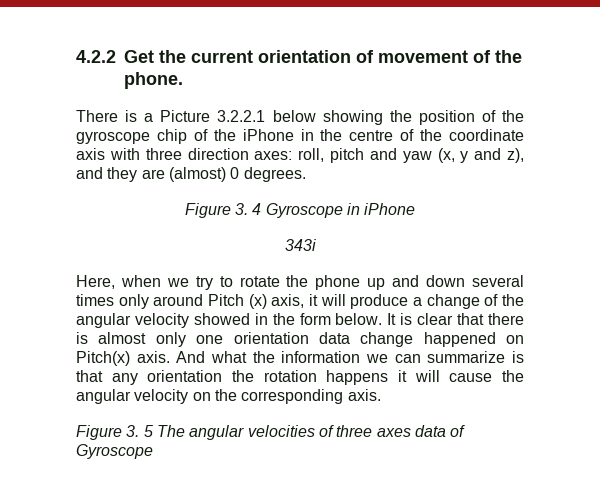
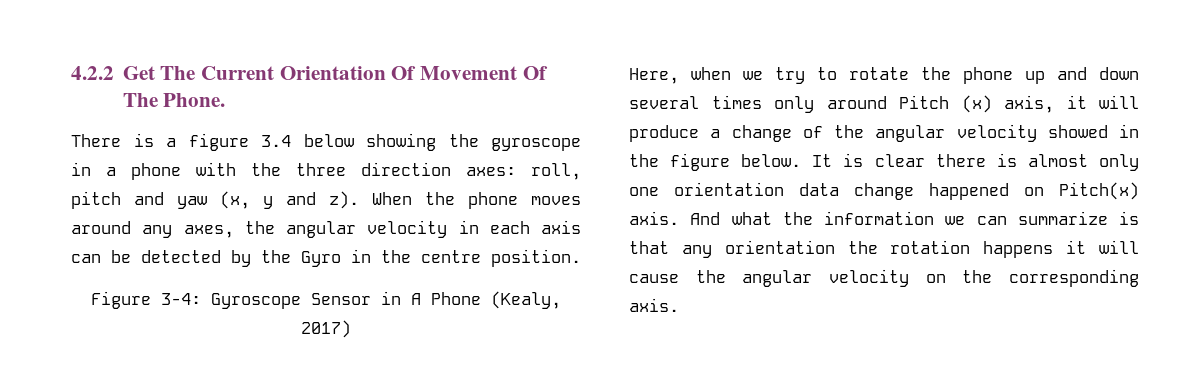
[159,50,522,63] [124,72,183,89] the current orientation of movement of the phone. -> [160,66,548,80] [122,93,226,107] The Current Orientation Of Movement Of The Phone.
[160,110,266,122] Picture 3.2.2.1 -> [188,133,291,151] figure 3.4
[418,110,525,125] [76,129,524,144] [76,148,140,160] position of the gyroscope chip of the iPhone in the centre of the coordinate axis with -> [491,138,581,151] [71,162,281,180] gyroscope in a phone with the
[506,148,524,163] [76,167,306,182] [184,203,416,218] [284,239,316,251] z), and they are (almost) 0 degrees. // Figure 3. 4 Gyroscope in iPhone // 343i -> [329,191,581,209] [71,220,581,238] [71,249,581,267] [91,291,561,309] [301,320,351,338] z). When the phone moves around any axes, the angular velocity in each axis can be detected by the Gyro in the centre position. // Figure 3-4: Gyroscope Sensor in A Phone (Kealy, 2017)
[299,313,331,325] form -> [670,153,731,171] figure
[457,313,485,325] that -> (925, 160) none
[76,425,466,440] [76,444,153,459] // Figure 3. 5 The angular velocities of three axes data of Gyroscope -> (679, 305) none

